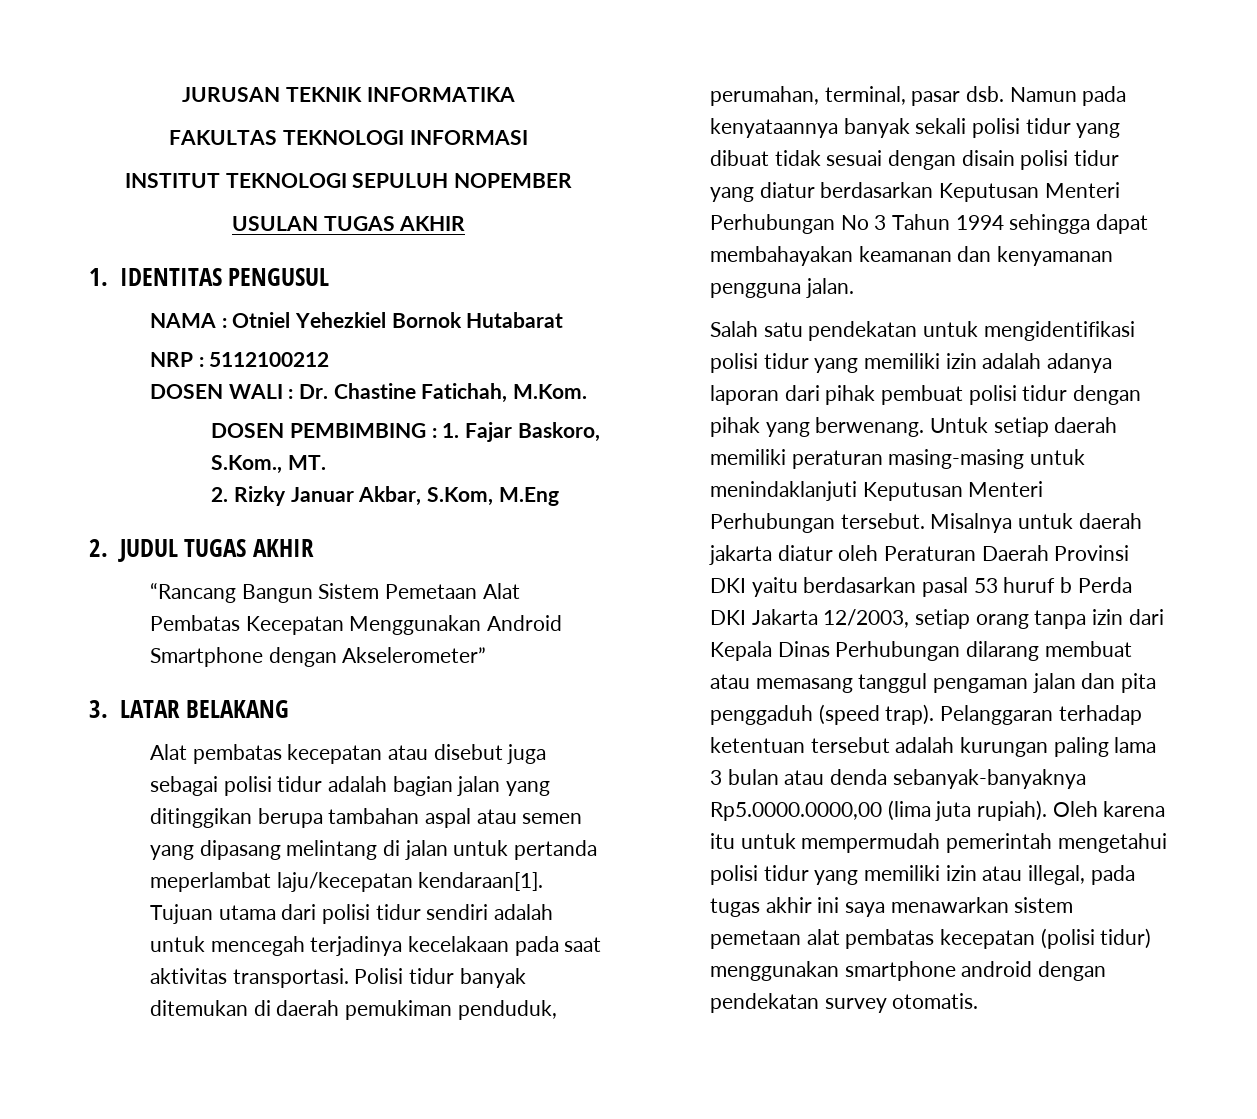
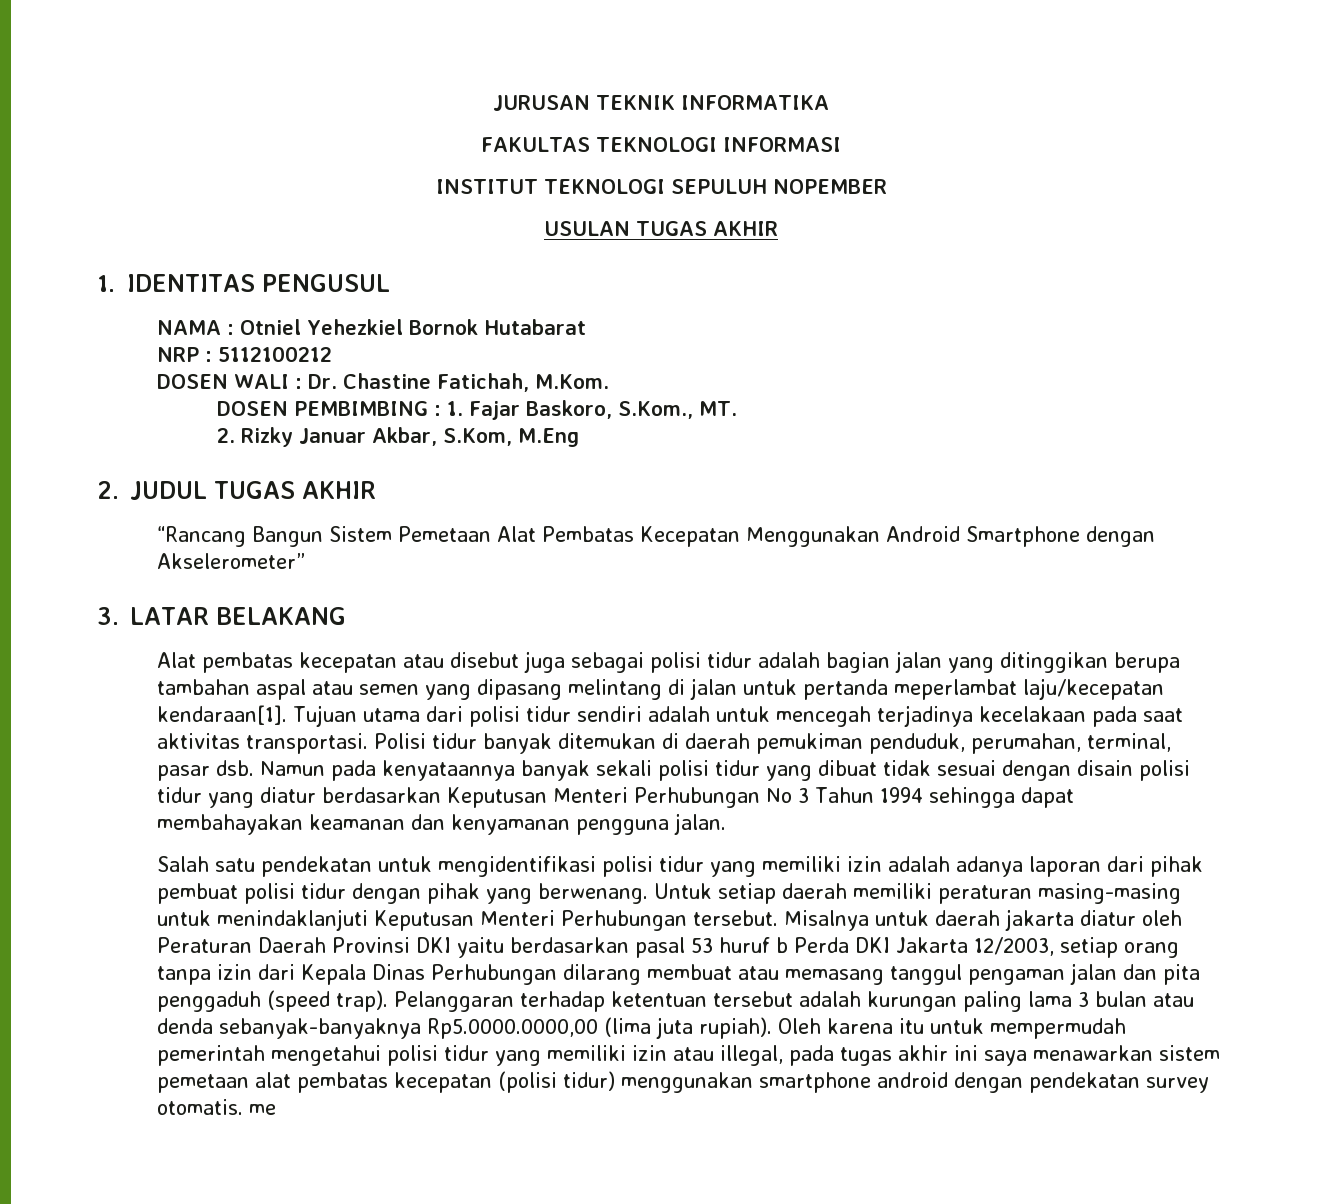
(979, 1001) none -> [249,1104,277,1115] me

